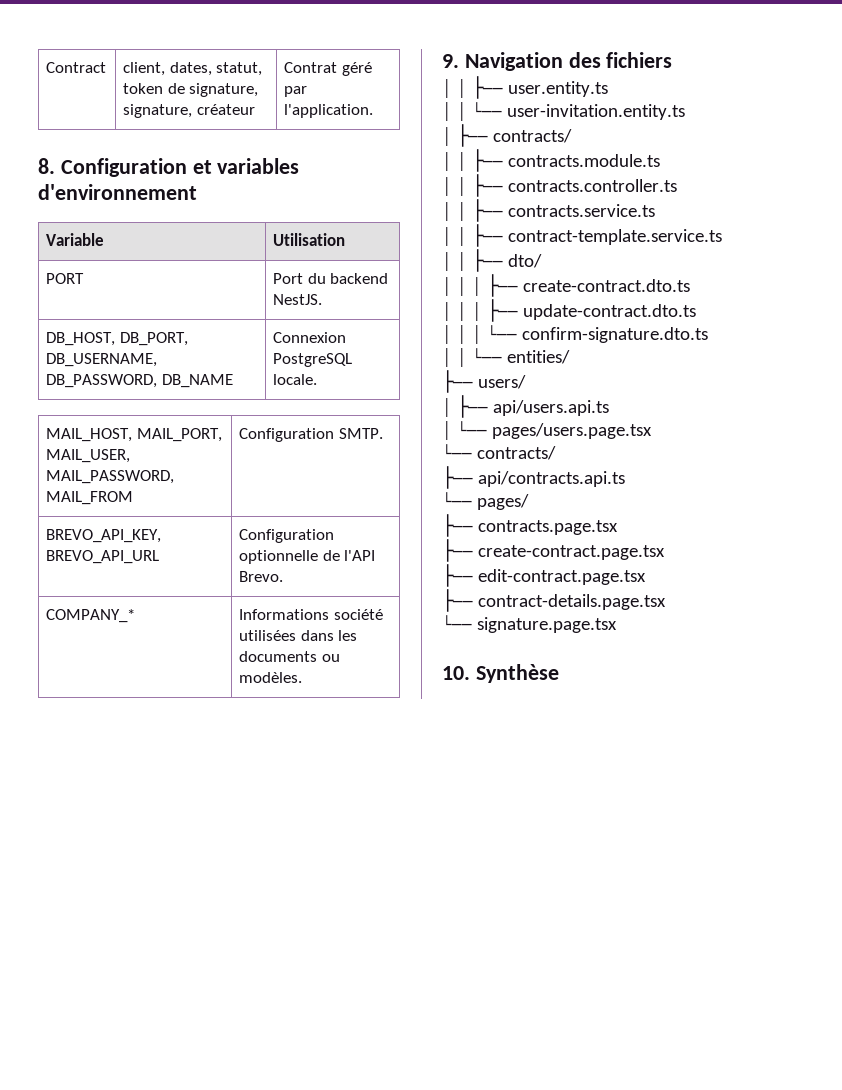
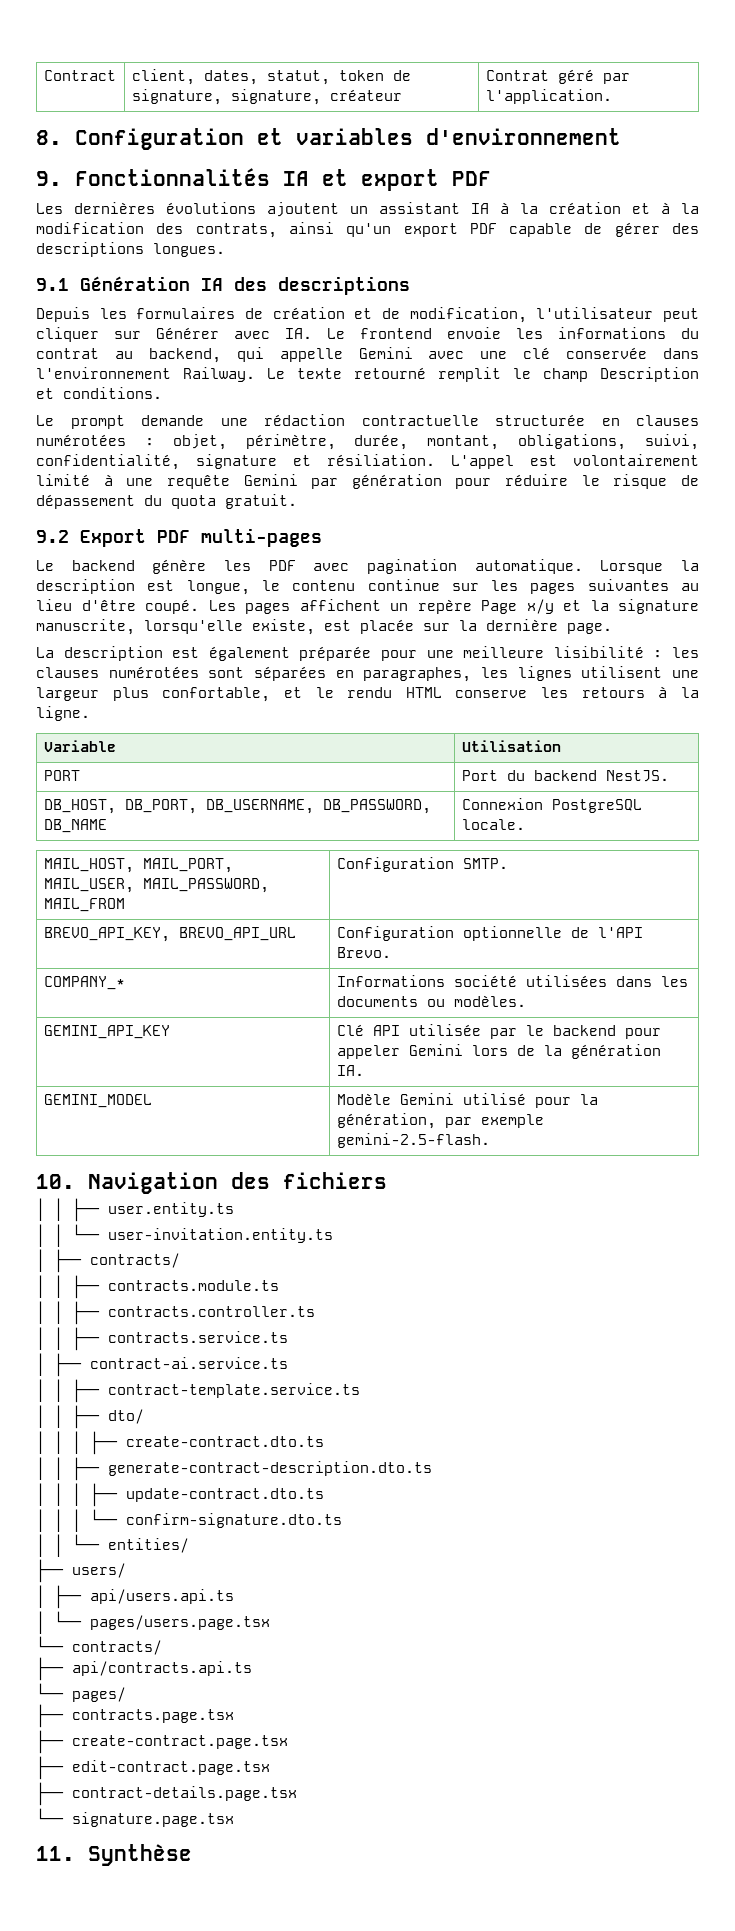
(197, 192) none -> [36,168,491,191] [36,202,699,217] [36,222,699,238] [36,242,225,257] [36,276,410,295] [36,307,699,323] [36,327,699,342] [36,347,699,363] [36,367,699,382] [36,387,162,399] [36,414,699,429] [36,434,699,450] [36,454,699,470] [36,474,699,489] [36,494,297,509] [36,528,322,547] [36,559,699,574] [36,579,699,595] [36,599,699,614] [36,619,612,635] [36,646,700,661] [36,666,699,682] [36,686,699,702] [36,706,90,721] // 9. Fonctionnalités IA et export PDF // Les dernières évolutions ajoutent un assistant IA à la création et à la modification des contrats, ainsi qu'un export PDF capable de gérer des descriptions longues. // 9.1 Génération IA des descriptions // Depuis les formulaires de création et de modification, l'utilisateur peut cliquer sur Générer avec IA. Le frontend envoie les informations du contrat au backend, qui appelle Gemini avec une clé conservée dans l'environnement Railway. Le texte retourné remplit le champ Description et conditions. // Le prompt demande une rédaction contractuelle structurée en clauses numérotées : objet, périmètre, durée, montant, obligations, suivi, confidentialité, signature et résiliation. L'appel est volontairement limité à une requête Gemini par génération pour réduire le risque de dépassement du quota gratuit. // 9.2 Export PDF multi-pages // Le backend génère les PDF avec pagination automatique. Lorsque la description est longue, le contenu continue sur les pages suivantes au lieu d'être coupé. Les pages affichent un repère Page x/y et la signature manuscrite, lorsqu'elle existe, est placée sur la dernière page. // La description est également préparée pour une meilleure lisibilité : les clauses numérotées sont séparées en paragraphes, les lignes utilisent une largeur plus confortable, et le rendu HTML conserve les retours à la ligne.
[442,54,459,68] // 9. -> [43,1025,170,1039] [336,1024,661,1039] [336,1044,661,1059] [336,1065,364,1076] [43,1094,152,1108] [336,1093,598,1108] [336,1113,544,1129] [336,1133,490,1148] [36,1174,75,1189] // GEMINI_API_KEY | Clé API utilisée par le backend pour appeler Gemini lors de la génération IA. // GEMINI_MODEL | Modèle Gemini utilisé pour la génération, par exemple gemini-2.5-flash. // 10.
(655, 210) none -> [36,1353,288,1377] // │ ├── contract-ai.service.ts
(690, 285) none -> [36,1457,432,1481] // │ │ ├── generate-contract-description.dto.ts
[442,666,470,680] 10. -> [36,1846,75,1861] 11.

